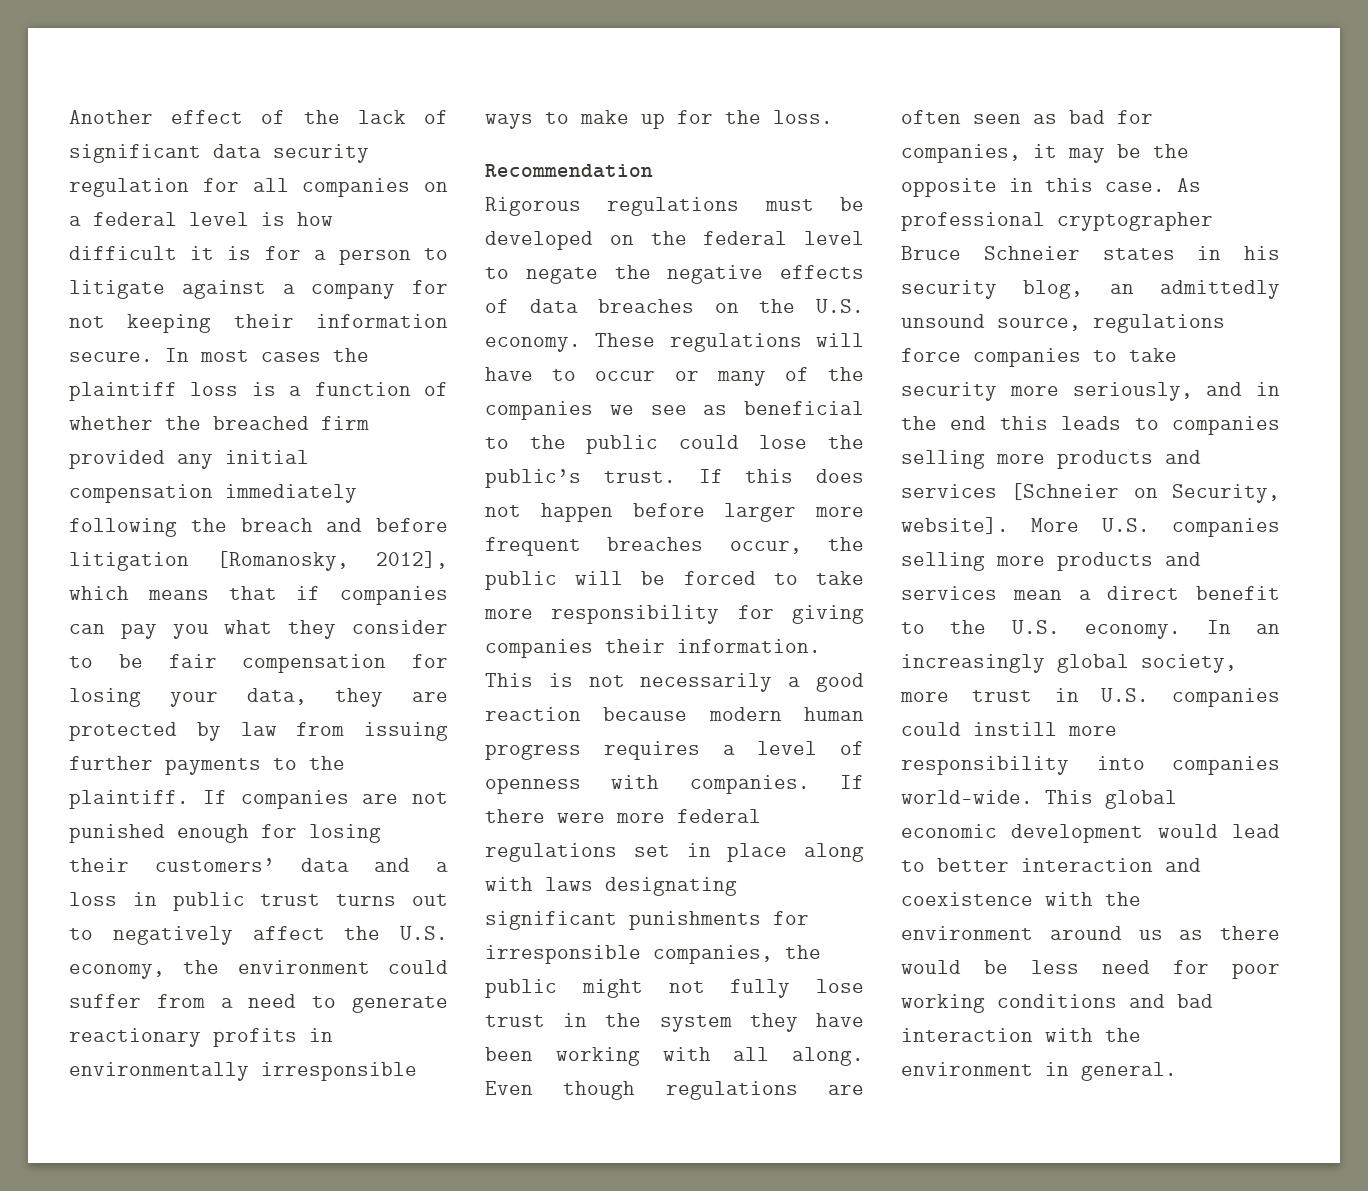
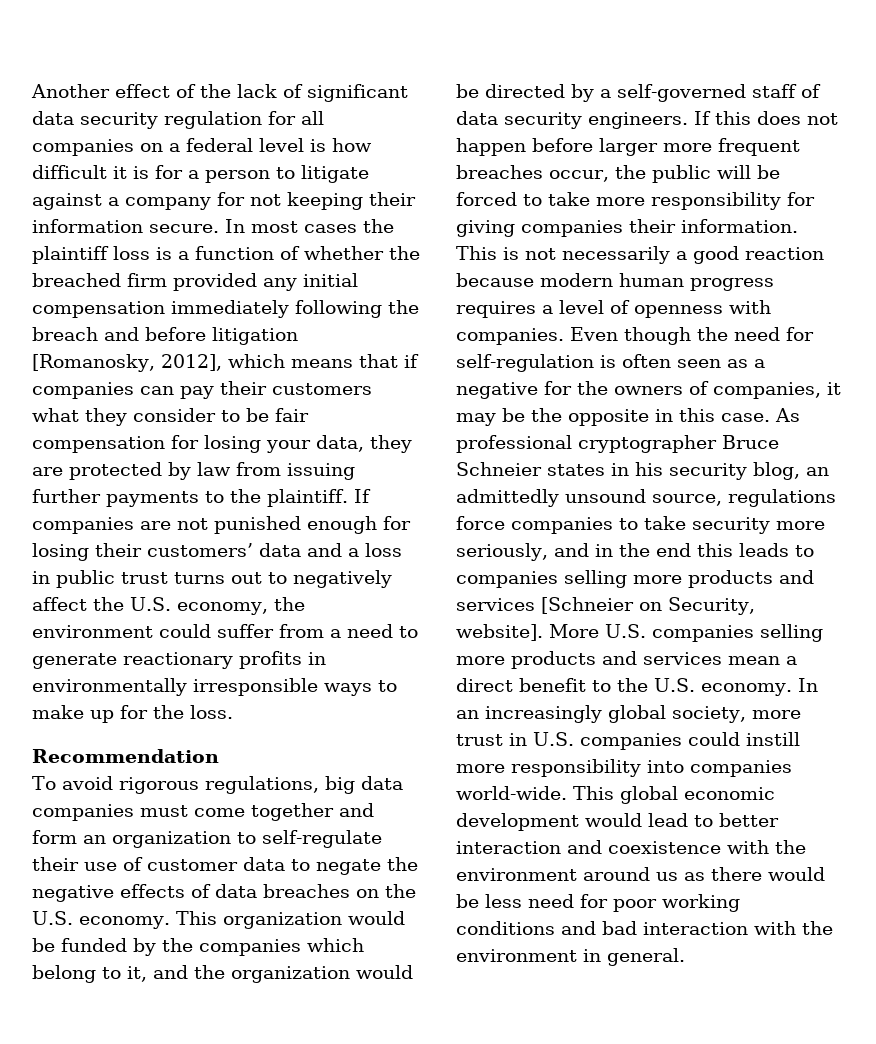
[172,624,209,639] you -> [220,381,372,395] their customers
[485,197,864,216] [485,231,864,250] Rigorous regulations must be developed on the federal level -> [32,776,403,794] [32,803,374,821] [32,830,382,848] [32,857,285,871] To avoid rigorous regulations, big data companies must come together and form an organization to self-regulate their use of customer data
[595,333,864,352] [485,367,864,386] [485,401,864,420] [485,435,864,454] [485,469,676,488] These regulations will have to occur or many of the companies we see as beneficial to the public could lose the public’s trust. -> [175,911,405,929] [32,938,364,956] [32,965,413,983] [456,84,821,102] [456,111,688,129] This organization would be funded by the companies which belong to it, and the organization would be directed by a self-governed staff of data security engineers.
[840,775,864,789] [485,809,761,823] [485,843,864,862] [485,877,737,896] [485,911,809,930] [485,945,821,964] [485,979,864,998] [485,1013,864,1032] [485,1047,864,1066] [485,1081,864,1100] [901,110,1153,124] If there were more federal regulations set in place along with laws designating significant punishments for irresponsible companies, the public might not fully lose trust in the system they have been working with all along. Even though regulations are often seen as bad for -> [570,327,814,345] [456,354,765,372] [456,381,709,399] Even though the need for self-regulation is often seen as a negative for the owners of

